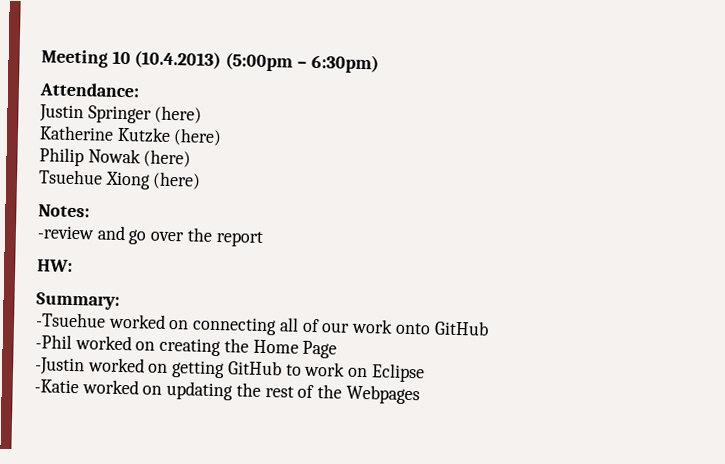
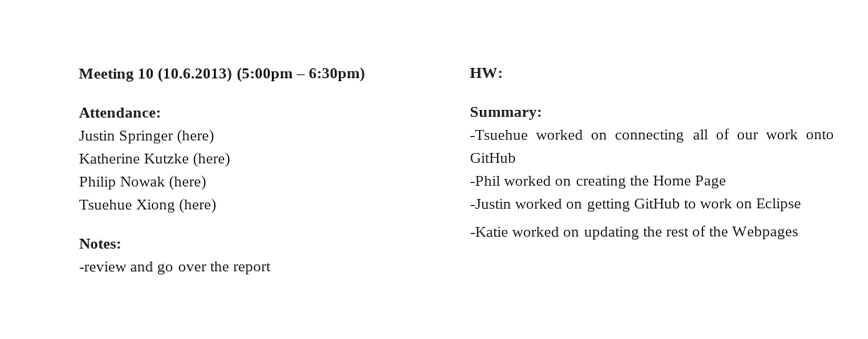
[134,50,222,70] (10.4.2013) -> [157,67,233,83] (10.6.2013)

